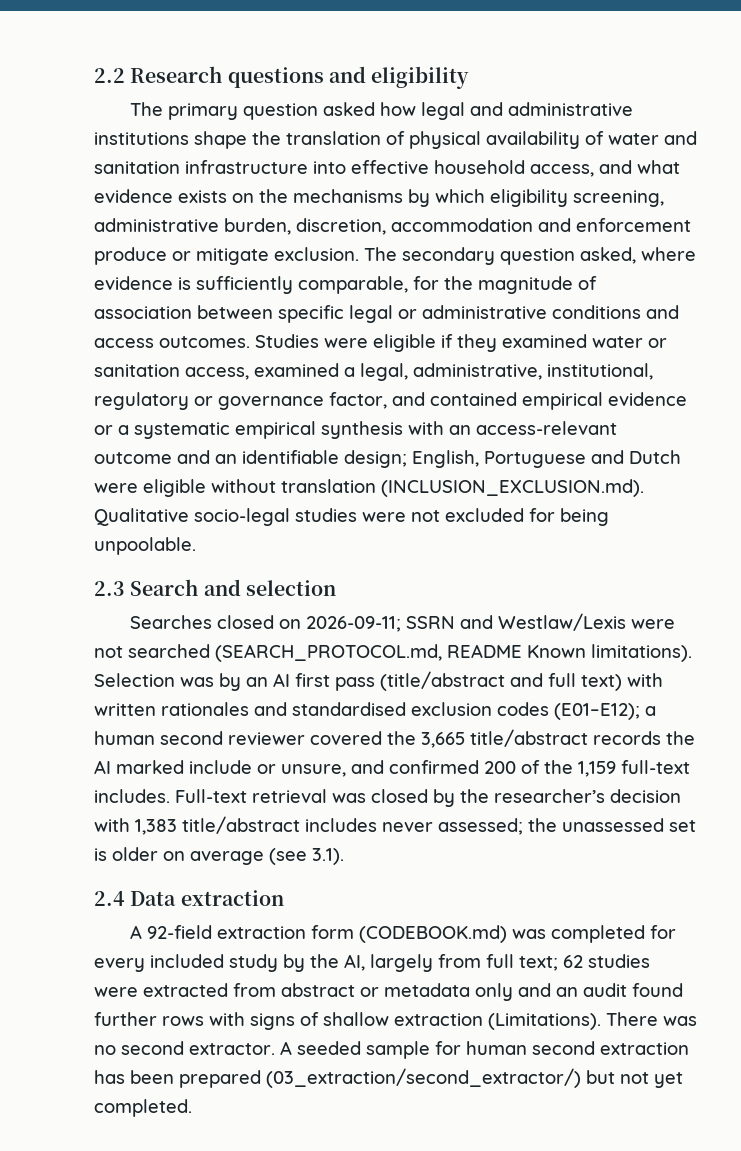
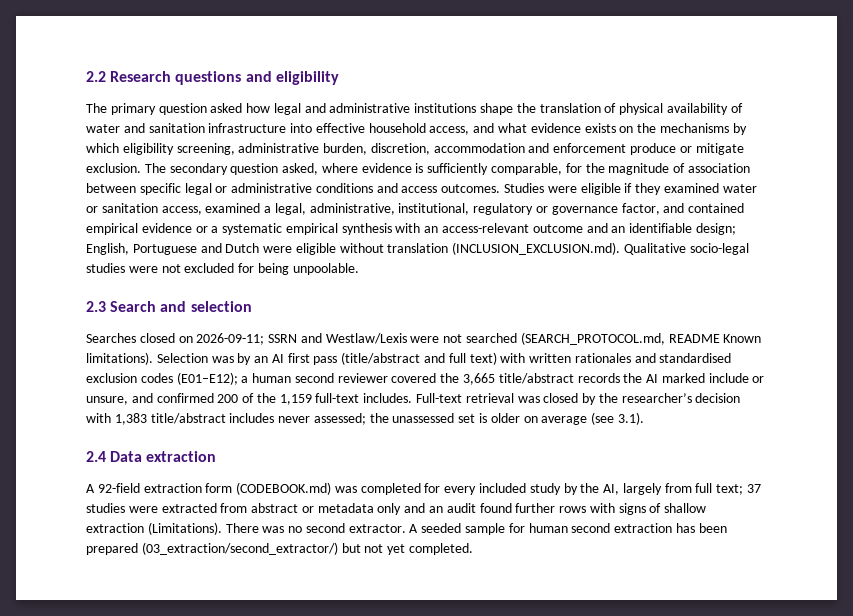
[563,955,583,968] 62 -> [747,484,762,493] 37

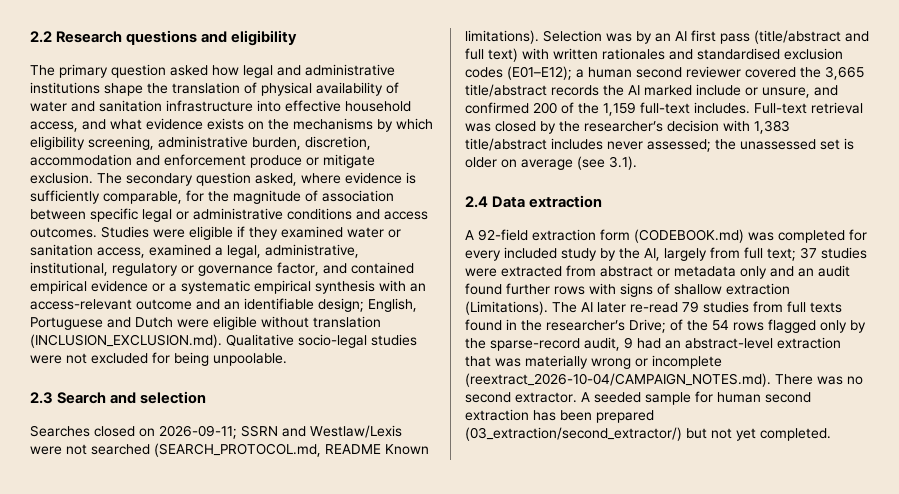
(222, 528) none -> [552,301,842,313] [465,319,866,333] [465,337,841,351] [465,355,722,369] [465,373,771,387] The AI later re-read 79 studies from full texts found in the researcher’s Drive; of the 54 rows flagged only by the sparse-record audit, 9 had an abstract-level extraction that was materially wrong or incomplete (reextract_2026-10-04/CAMPAIGN_NOTES.md).

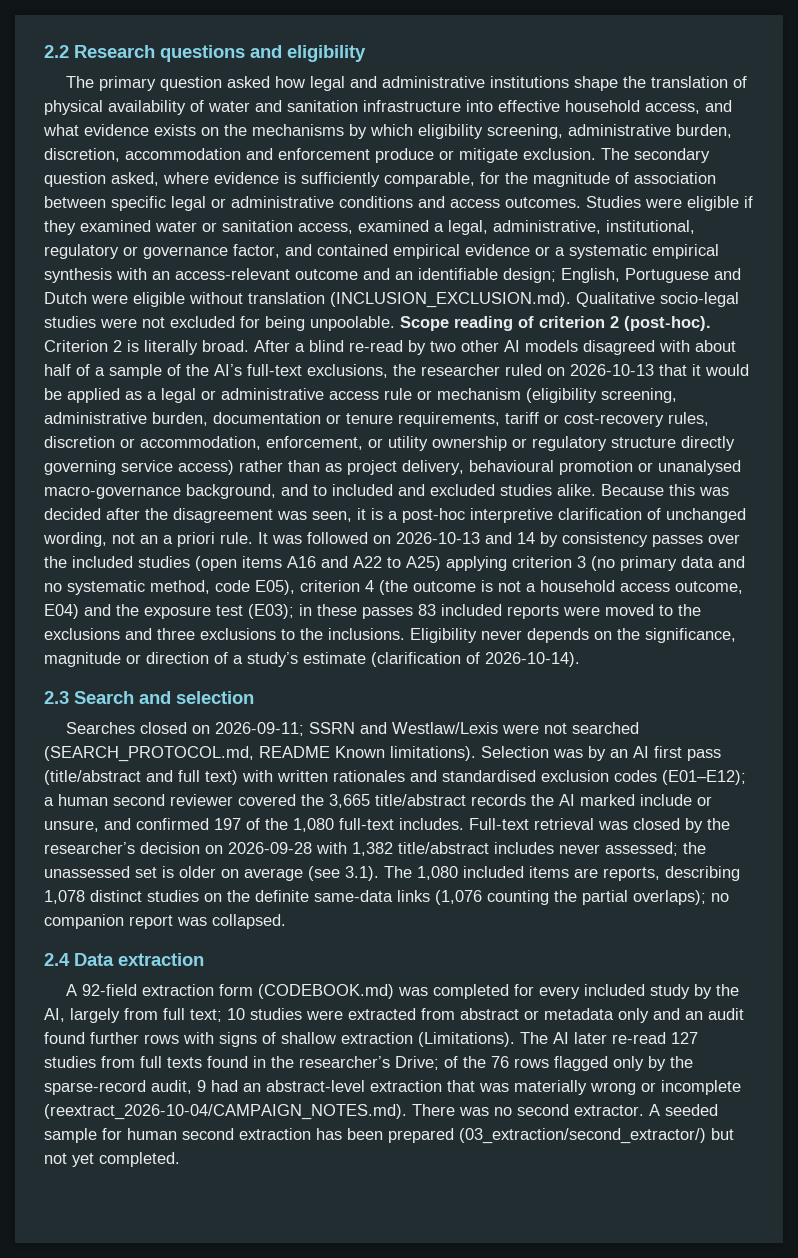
(287, 359) none -> [400,316,711,331] [44,340,736,355] [44,364,749,379] [44,388,677,403] [44,412,709,427] [44,436,735,451] [44,460,741,475] [44,484,729,499] [44,508,746,523] [43,532,740,547] [44,556,745,571] [44,580,743,595] [44,604,701,619] [44,628,736,643] [44,652,580,667] Scope reading of criterion 2 (post-hoc). Criterion 2 is literally broad. After a blind re-read by two other AI models disagreed with about half of a sample of the AI’s full-text exclusions, the researcher ruled on 2026-10-13 that it would be applied as a legal or administrative access rule or mechanism (eligibility screening, administrative burden, documentation or tenure requirements, tariff or cost-recovery rules, discretion or accommodation, enforcement, or utility ownership or regulatory structure directly governing service access) rather than as project delivery, behavioural promotion or unanalysed macro-governance background, and to included and excluded studies alike. Because this was decided after the disagreement was seen, it is a post-hoc interpretive clarification of unchanged wording, not an a priori rule. It was followed on 2026-10-13 and 14 by consistency passes over the included studies (open items A16 and A22 to A25) applying criterion 3 (no primary data and no systematic method, code E05), criterion 4 (the outcome is not a household access outcome, E04) and the exposure test (E03); in these passes 83 included reports were moved to the exclusions and three exclusions to the inclusions. Eligibility never depends on the significance, magnitude or direction of a study’s estimate (clarification of 2026-10-14).
[533,102,636,116] 200 of the 1,159 -> [214,818,334,832] 197 of the 1,080
[723,120,790,134] with 1,383 -> [205,842,393,856] on 2026-09-28 with 1,382
(637, 163) none -> [384,866,740,881] [44,890,729,905] [44,914,286,929] The 1,080 included items are reports, describing 1,078 distinct studies on the definite same-data links (1,076 counting the partial overlaps); no companion report was collapsed.
[800,247,817,259] 37 -> [227,1008,245,1020] 10
[682,301,699,313] 79 -> [671,1032,698,1044] 127
[712,320,729,331] 54 -> [491,1056,509,1068] 76

